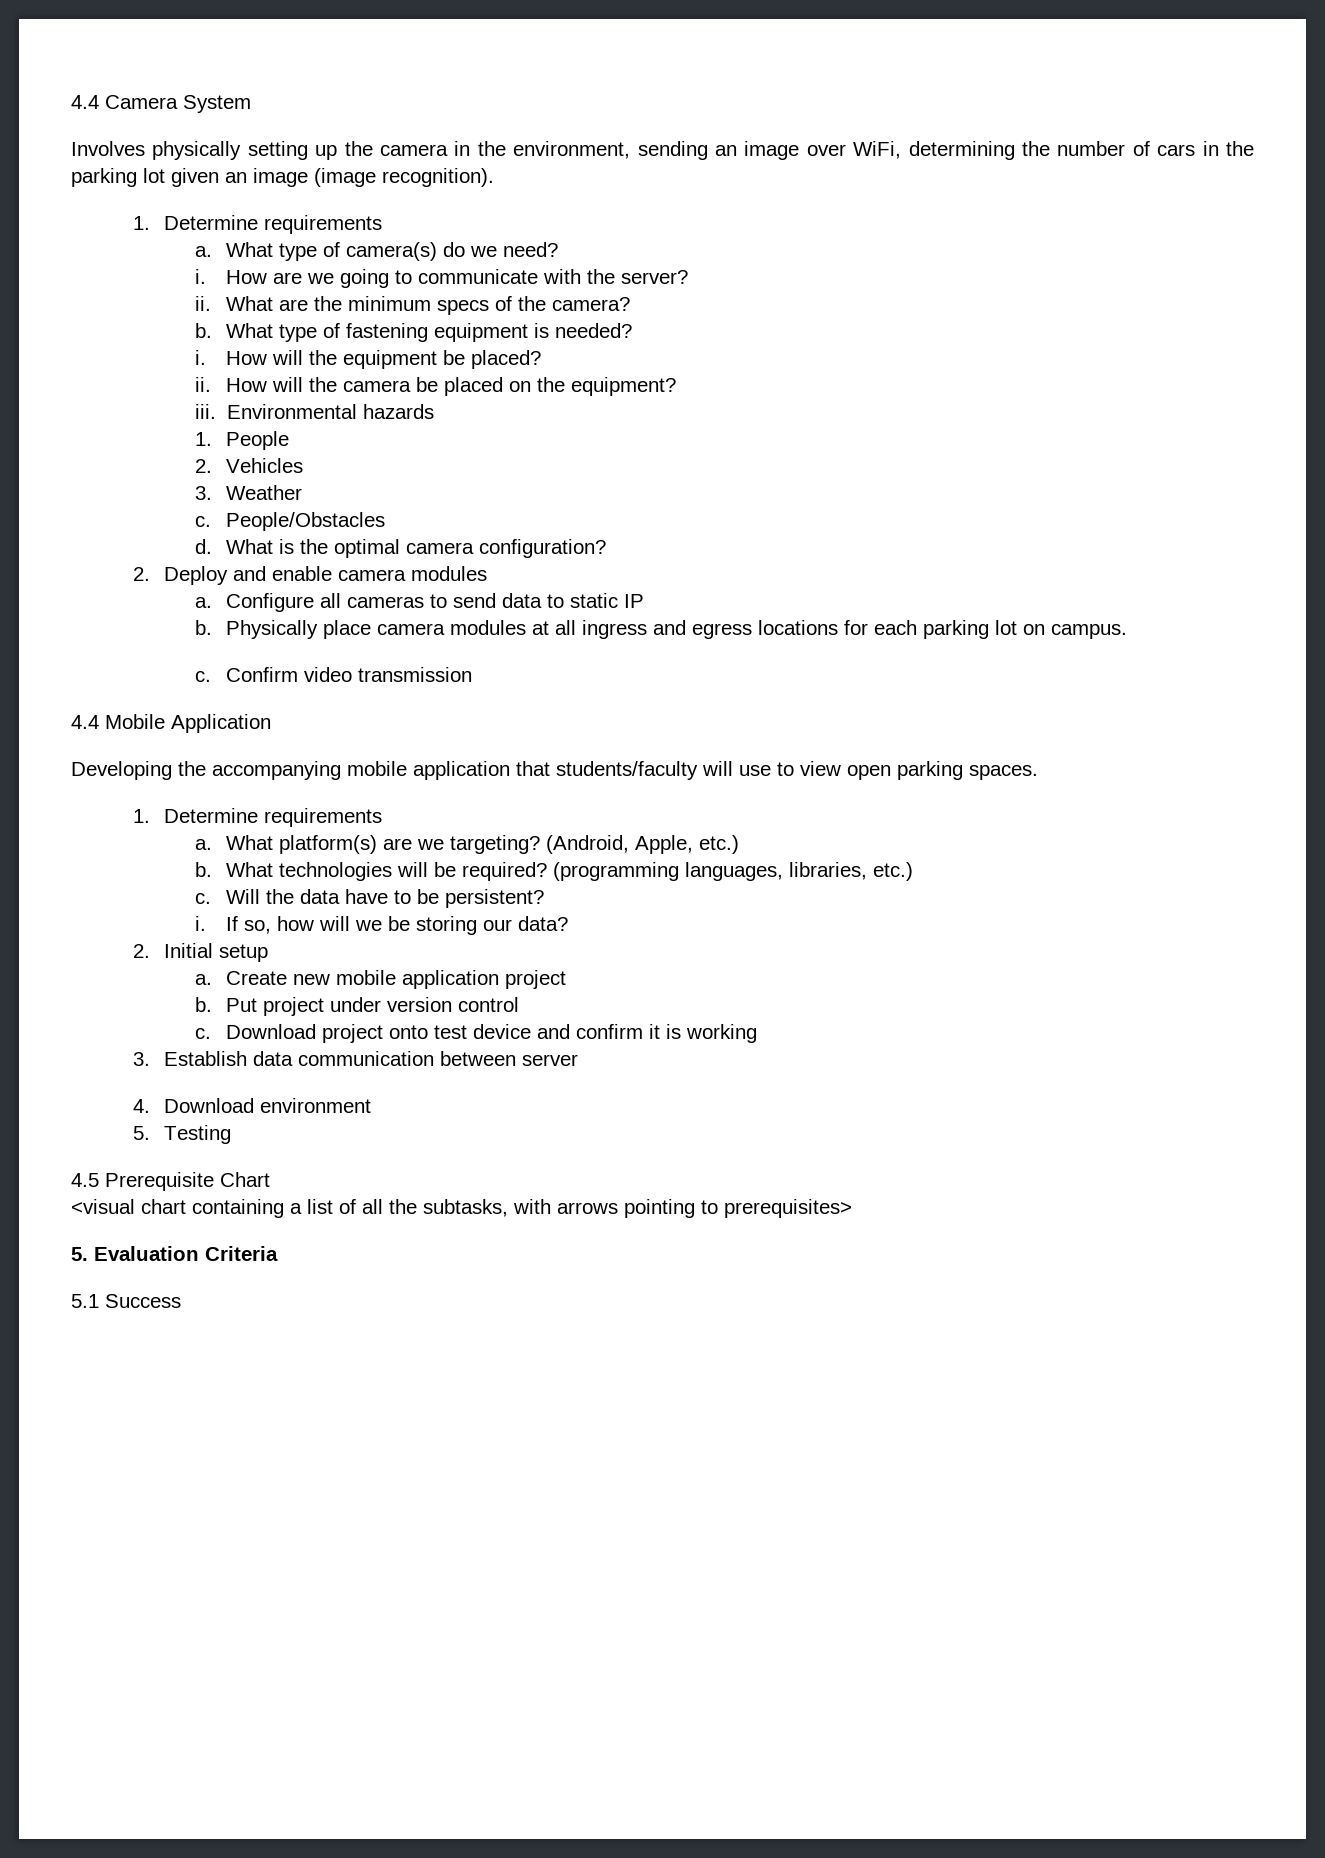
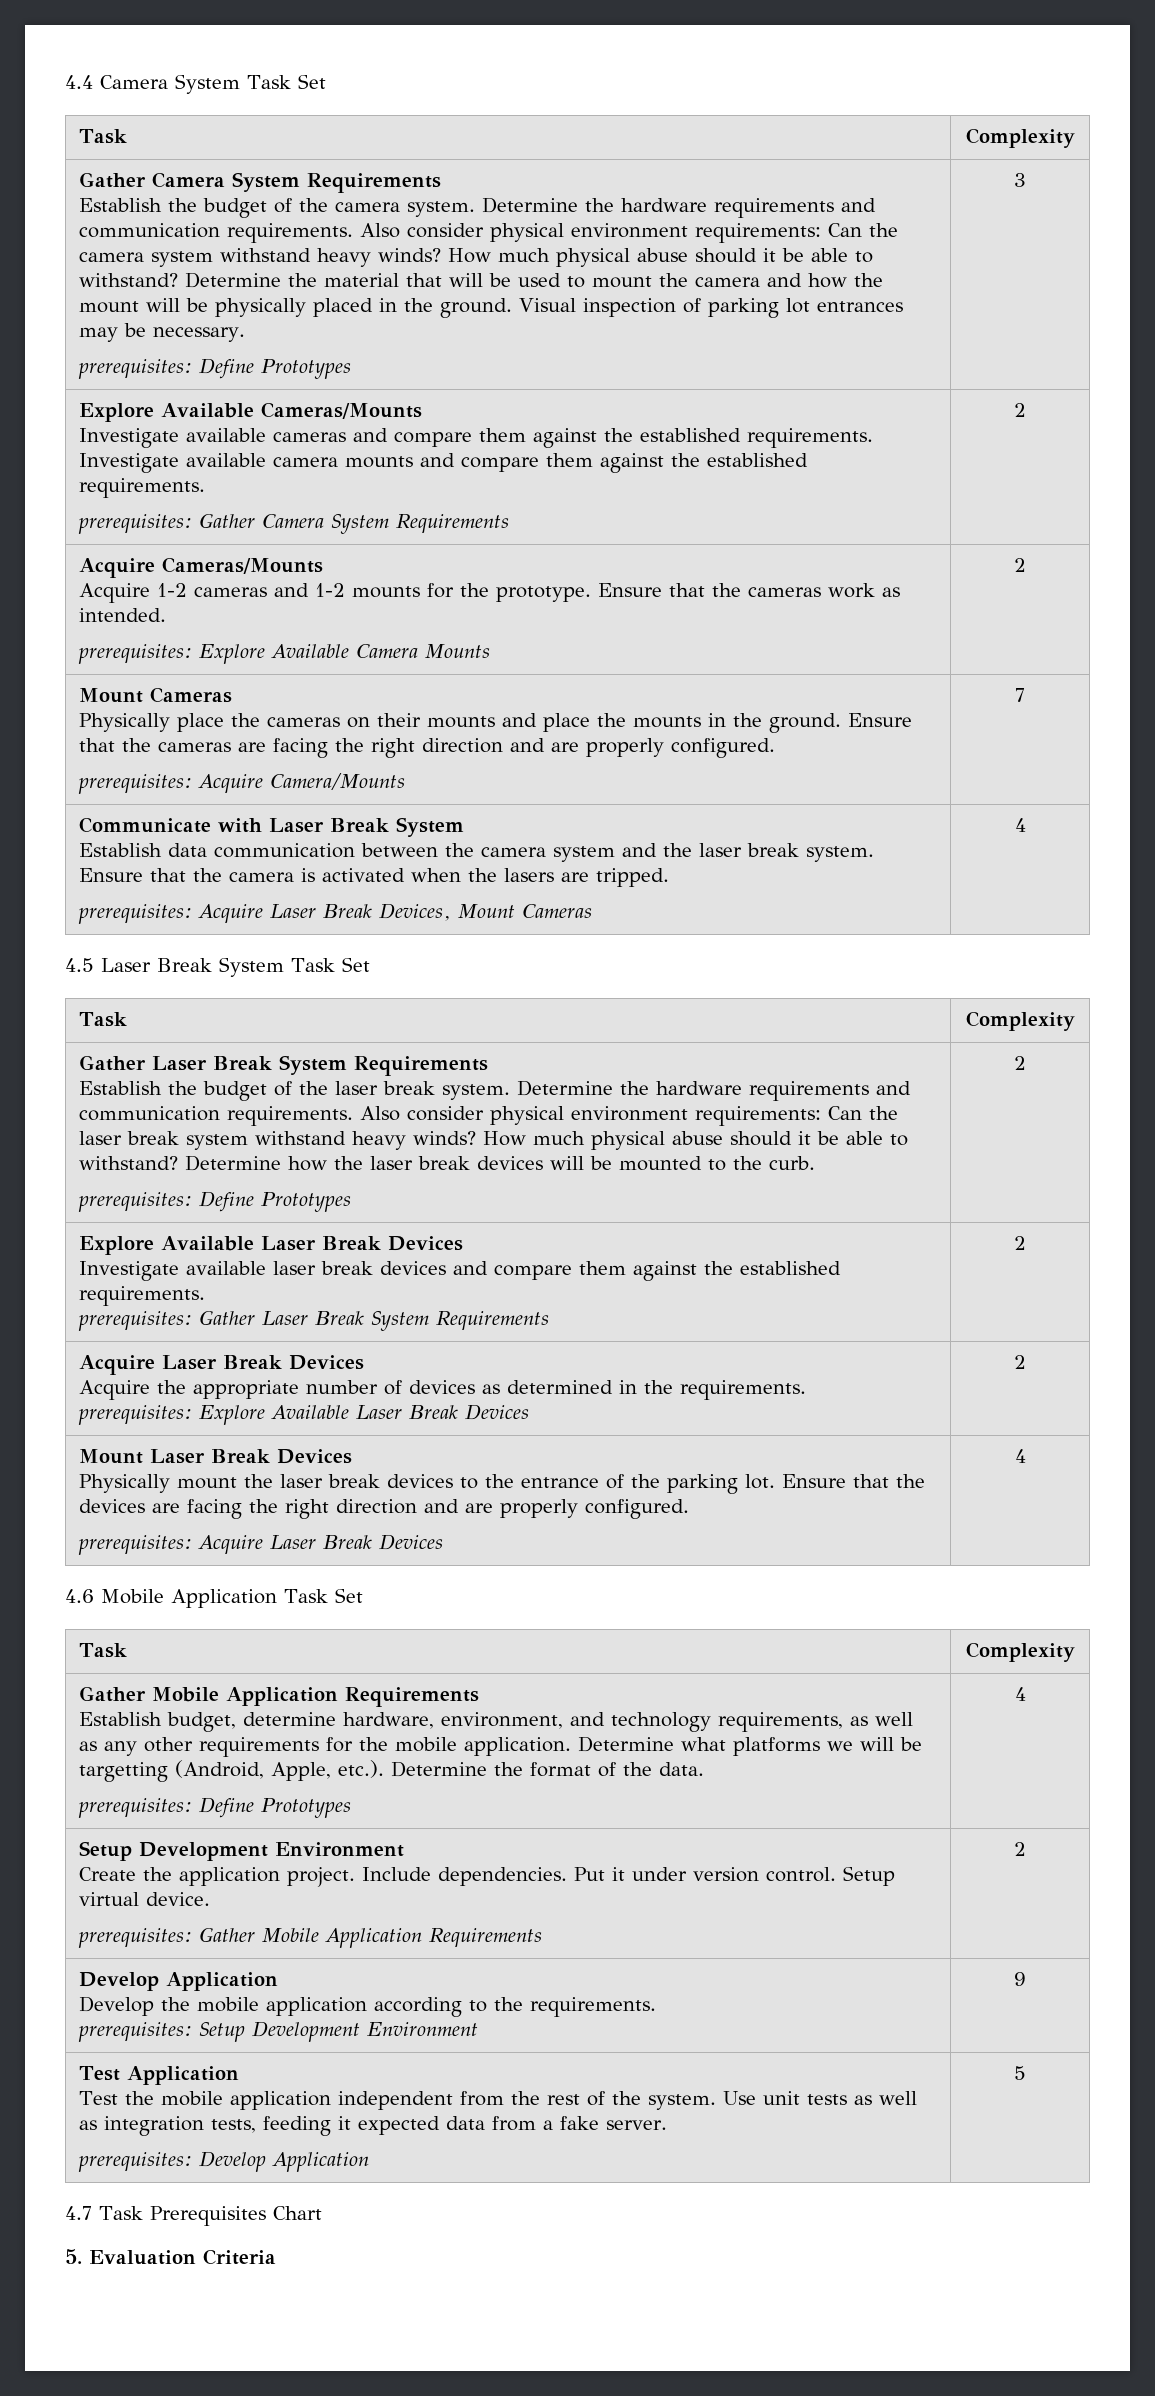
[71,141,1254,160] [71,168,494,187] [133,215,383,234] [195,242,559,261] [195,269,689,288] [195,296,631,315] [195,323,633,342] [195,350,542,369] [195,377,677,396] [195,404,434,419] [195,431,290,450] [195,458,304,473] [195,485,303,500] [195,512,386,531] [195,539,607,558] [133,566,488,585] [195,593,645,612] [195,620,1128,639] [195,667,473,682] [71,714,271,733] [71,761,1038,780] [133,808,383,827] [195,835,740,854] [195,862,914,881] [195,889,545,908] [195,916,569,935] [133,943,269,962] [195,970,567,989] [195,997,520,1016] [195,1024,758,1043] [133,1051,579,1066] [133,1098,372,1113] [133,1125,232,1144] [71,1172,270,1191] [71,1199,852,1218] // Involves physically setting up the camera in the environment, sending an image over WiFi, determining the number of cars in the parking lot given an image (image recognition). // 1. Determine requirements // a. What type of camera(s) do we need? // i. How are we going to communicate with the server? // ii. What are the minimum specs of the camera? // b. What type of fastening equipment is needed? // i. How will the equipment be placed? // ii. How will the camera be placed on the equipment? // iii. Environmental hazards // 1. People // 2. Vehicles // 3. Weather // c. People/Obstacles // d. What is the optimal camera configuration? // 2. Deploy and enable camera modules // a. Configure all cameras to send data to static IP // b. Physically place camera modules at all ingress and egress locations for each parking lot on campus. // c. Confirm video transmission // 4.4 Mobile Application // Developing the accompanying mobile application that students/faculty will use to view open parking spaces. // 1. Determine requirements // a. What platform(s) are we targeting? (Android, Apple, etc.) // b. What technologies will be required? (programming languages, libraries, etc.) // c. Will the data have to be persistent? // i. If so, how will we be storing our data? // 2. Initial setup // a. Create new mobile application project // b. Put project under version control // c. Download project onto test device and confirm it is working // 3. Establish data communication between server // 4. Download environment // 5. Testing // 4.5 Prerequisite Chart // <visual chart containing a list of all the subtasks, with arrows pointing to prerequisites> -> [247,74,326,89] [79,129,128,144] [965,128,1075,148] [79,172,442,193] [79,197,877,218] [79,223,899,243] [79,248,874,267] [79,272,884,288] [79,298,904,318] [79,323,246,342] [78,358,352,379] [1014,173,1026,187] [79,402,423,422] [79,428,874,448] [79,453,809,473] [79,478,206,498] [78,513,510,534] [1014,403,1026,417] [79,557,324,578] [79,583,901,603] [79,608,167,622] [78,644,491,664] [1014,558,1026,572] [79,687,233,703] [79,713,913,733] [79,738,776,758] [78,773,406,794] [1015,688,1025,702] [79,817,465,837] [79,843,875,862] [79,868,670,887] [78,903,593,924] [1014,818,1026,832] [65,957,370,977] [79,1012,128,1027] [965,1011,1075,1031] [79,1055,489,1076] [79,1080,912,1101] [79,1106,899,1126] [79,1131,909,1150] [79,1155,816,1171] [78,1191,352,1212] [1014,1056,1026,1070] [79,1236,464,1255] [79,1261,842,1281] [79,1286,206,1306] [78,1310,550,1331] [1014,1236,1026,1250] [79,1355,365,1375] [79,1380,807,1400] [78,1404,530,1425] [1014,1355,1026,1369] [79,1449,353,1464] [79,1474,926,1494] [79,1499,690,1519] [78,1534,444,1555] [1014,1449,1026,1463] [65,1588,363,1608] [79,1643,128,1658] [965,1642,1075,1662] [79,1686,480,1707] [79,1712,914,1732] [79,1736,923,1757] [79,1760,705,1782] [78,1797,352,1818] [1014,1687,1026,1701] [79,1841,405,1861] [79,1866,896,1887] [79,1892,211,1906] [78,1927,543,1948] [1014,1842,1026,1856] [79,1972,279,1991] [79,1996,657,2017] [78,2021,479,2042] [1014,1972,1026,1986] [79,2066,240,2085] [79,2091,918,2110] [79,2116,668,2136] [78,2151,370,2172] [1014,2066,1026,2080] [65,2206,322,2226] Task Set // Task | Complexity // Gather Camera System Requirements // Establish the budget of the camera system. Determine the hardware requirements and communication requirements. Also consider physical environment requirements: Can the camera system withstand heavy winds? How much physical abuse should it be able to withstand? Determine the material that will be used to mount the camera and how the mount will be physically placed in the ground. Visual inspection of parking lot entrances may be necessary. // prerequisites: Define Prototypes | 3 // Explore Available Cameras/Mounts // Investigate available cameras and compare them against the established requirements. Investigate available camera mounts and compare them against the established requirements. // prerequisites: Gather Camera System Requirements | 2 // Acquire Cameras/Mounts // Acquire 1-2 cameras and 1-2 mounts for the prototype. Ensure that the cameras work as intended. // prerequisites: Explore Available Camera Mounts | 2 // Mount Cameras // Physically place the cameras on their mounts and place the mounts in the ground. Ensure that the cameras are facing the right direction and are properly configured. // prerequisites: Acquire Camera/Mounts | 7 // Communicate with Laser Break System // Establish data communication between the camera system and the laser break system. Ensure that the camera is activated when the lasers are tripped. // prerequisites: Acquire Laser Break Devices, Mount Cameras | 4 // 4.5 Laser Break System Task Set // Task | Complexity // Gather Laser Break System Requirements // Establish the budget of the laser break system. Determine the hardware requirements and communication requirements. Also consider physical environment requirements: Can the laser break system withstand heavy winds? How much physical abuse should it be able to withstand? Determine how the laser break devices will be mounted to the curb. // prerequisites: Define Prototypes | 2 // Explore Available Laser Break Devices // Investigate available laser break devices and compare them against the established requirements. // prerequisites: Gather Laser Break System Requirements | 2 // Acquire Laser Break Devices // Acquire the appropriate number of devices as determined in the requirements. // prerequisites: Explore Available Laser Break Devices | 2 // Mount Laser Break Devices // Physically mount the laser break devices to the entrance of the parking lot. Ensure that the devices are facing the right direction and are properly configured. // prerequisites: Acquire Laser Break Devices | 4 // 4.6 Mobile Application Task Set // Task | Complexity // Gather Mobile Application Requirements // Establish budget, determine hardware, environment, and technology requirements, as well as any other requirements for the mobile application. Determine what platforms we will be targetting (Android, Apple, etc.). Determine the format of the data. // prerequisites: Define Prototypes | 4 // Setup Development Environment // Create the application project. Include dependencies. Put it under version control. Setup virtual device. // prerequisites: Gather Mobile Application Requirements | 2 // Develop Application // Develop the mobile application according to the requirements. // prerequisites: Setup Development Environment | 9 // Test Application // Test the mobile application independent from the rest of the system. Use unit tests as well as integration tests, feeding it expected data from a fake server. // prerequisites: Develop Application | 5 // 4.7 Task Prerequisites Chart
[71,1294,181,1308] // 5.1 Success -> (276, 2257) none

